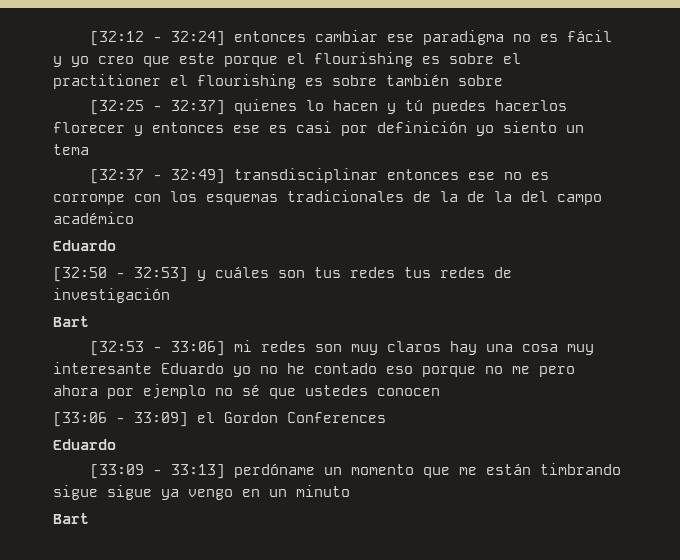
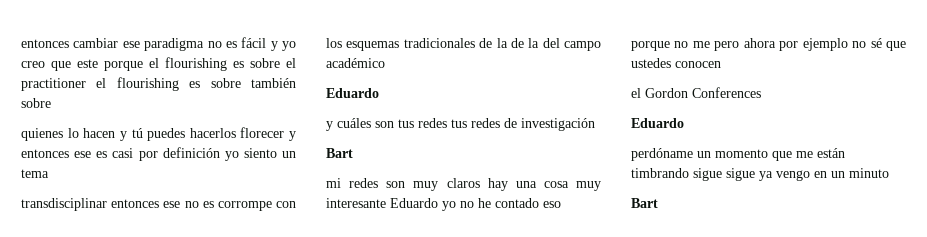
[89,31,225,46] [32:12 - 32:24] -> (21, 43) none
[89,100,225,115] [32:25 - 32:37] -> (51, 103) none
[89,169,225,184] [32:37 - 32:49] -> (49, 173) none
[53,267,188,282] [32:50 - 32:53] -> (379, 93) none
[89,341,225,356] [32:53 - 33:06] -> (353, 153) none
[53,412,188,427] [33:06 - 33:09] -> (721, 64) none
[89,464,225,479] [33:09 - 33:13] -> (684, 123) none

